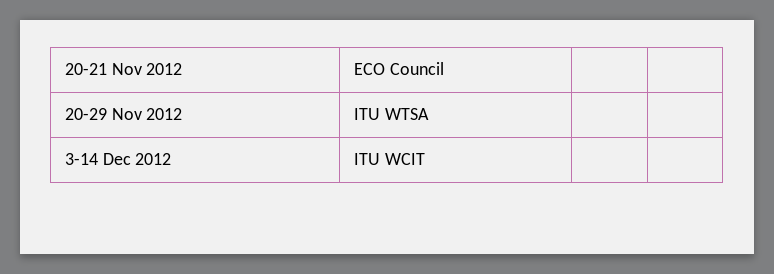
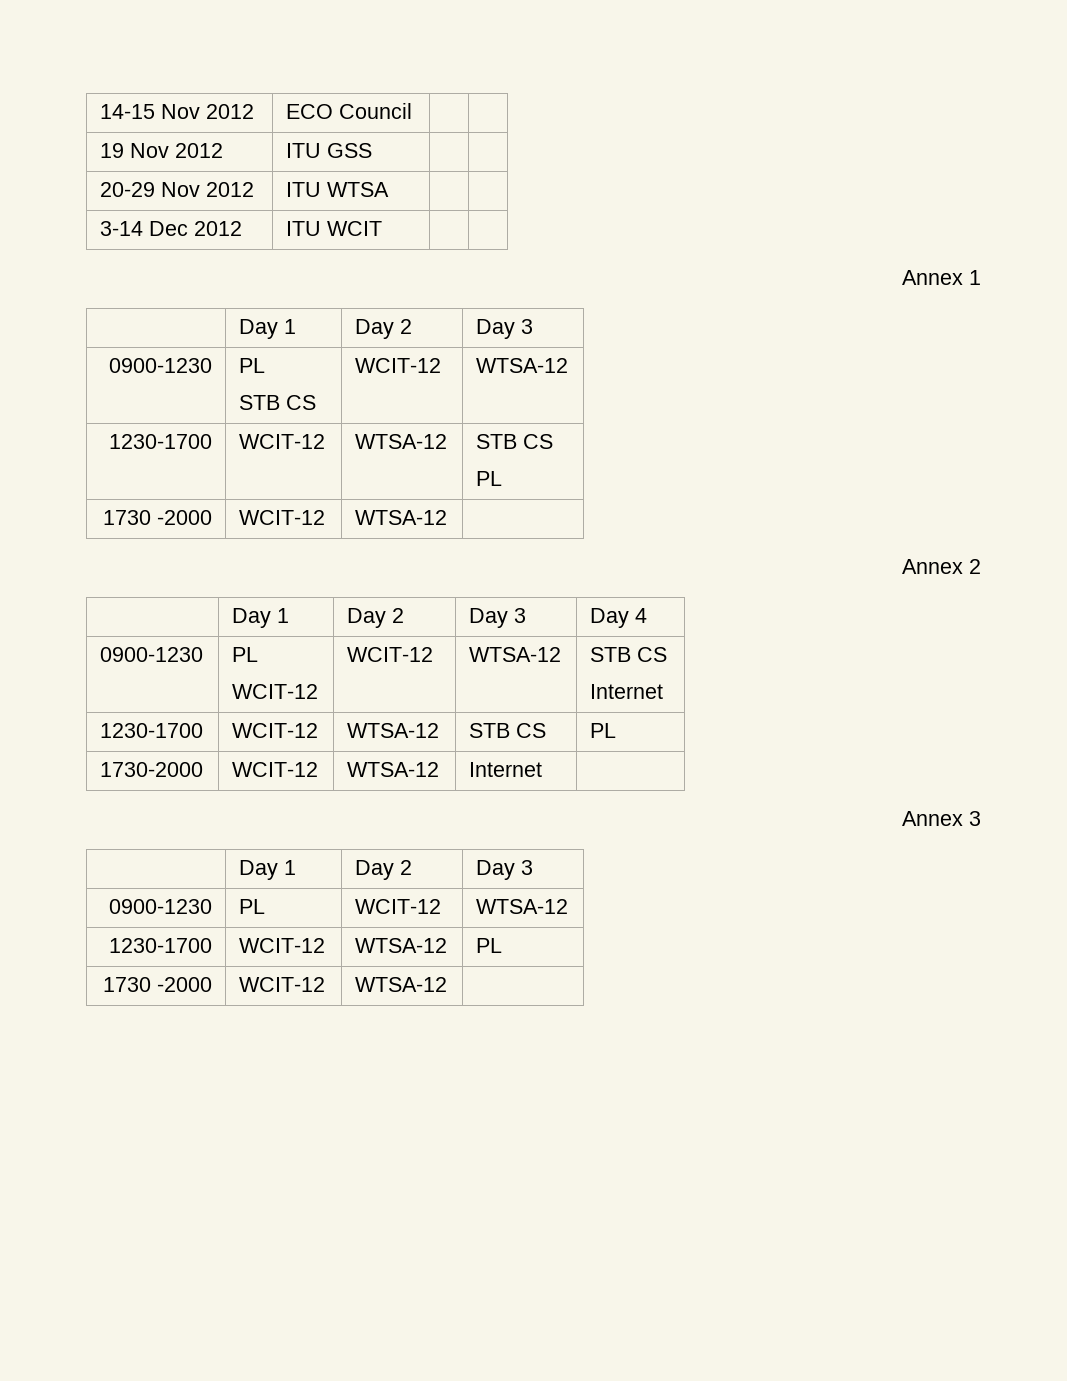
[64,63,107,75] 20-21 -> [100,104,156,119] 14-15
(444, 68) none -> [100,143,224,158] [286,143,373,158] // 19 Nov 2012 | ITU GSS | |
(425, 159) none -> [902,270,981,285] [239,319,297,339] [355,319,413,339] [476,319,534,339] [108,358,212,373] [239,358,266,373] [239,395,317,410] [355,358,442,373] [476,358,569,373] [108,434,212,449] [239,434,326,449] [355,434,448,449] [476,434,554,449] [476,471,503,486] [102,510,212,525] [239,510,326,525] [355,510,448,525] [902,559,981,574] [232,608,290,628] [347,608,405,628] [469,608,527,628] [590,608,648,628] [100,647,204,662] [232,647,259,662] [232,684,319,699] [347,647,434,662] [469,647,562,662] [590,647,668,662] [590,684,664,699] [100,723,204,738] [232,723,319,738] [347,723,440,738] [469,723,547,738] [590,723,617,738] [100,762,204,777] [232,762,319,777] [347,762,440,777] [469,762,543,777] [902,811,981,826] [239,860,297,880] [355,860,413,880] [476,860,534,880] [108,899,212,914] [239,899,266,914] [355,899,442,914] [476,899,569,914] [108,938,212,953] [239,938,326,953] [355,938,448,953] [476,938,503,953] [102,977,212,992] [239,977,326,992] [355,977,448,992] // Annex 1 // | Day 1 | Day 2 | Day 3 // 0900-1230 | PL // STB CS | WCIT-12 | WTSA-12 // 1230-1700 | WCIT-12 | WTSA-12 | STB CS // PL // 1730 -2000 | WCIT-12 | WTSA-12 | // Annex 2 // | Day 1 | Day 2 | Day 3 | Day 4 // 0900-1230 | PL // WCIT-12 | WCIT-12 | WTSA-12 | STB CS // Internet // 1230-1700 | WCIT-12 | WTSA-12 | STB CS | PL // 1730-2000 | WCIT-12 | WTSA-12 | Internet | // Annex 3 // | Day 1 | Day 2 | Day 3 // 0900-1230 | PL | WCIT-12 | WTSA-12 // 1230-1700 | WCIT-12 | WTSA-12 | PL // 1730 -2000 | WCIT-12 | WTSA-12 |

